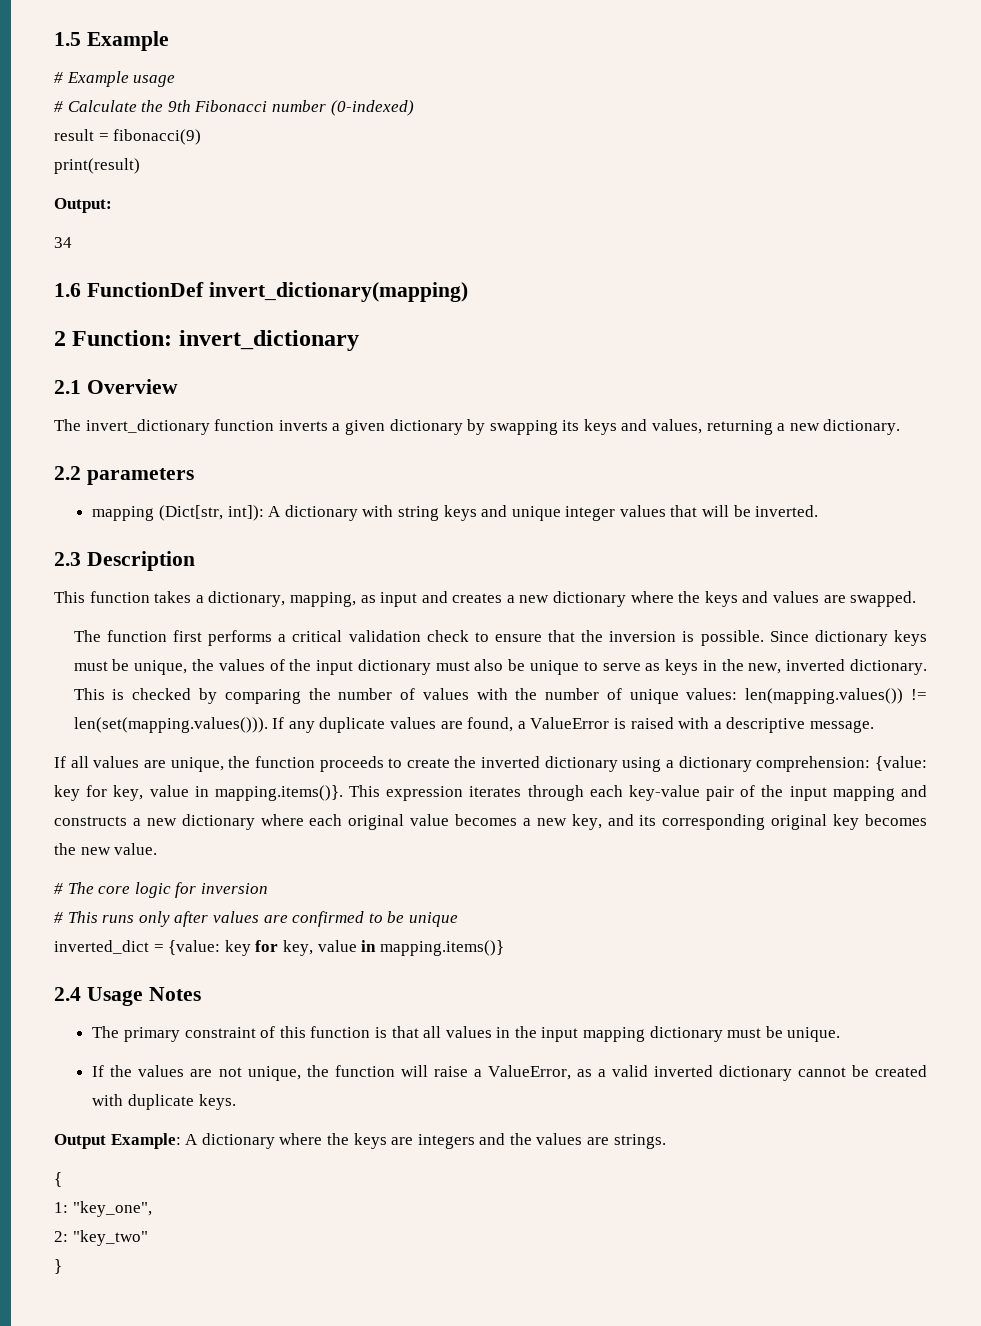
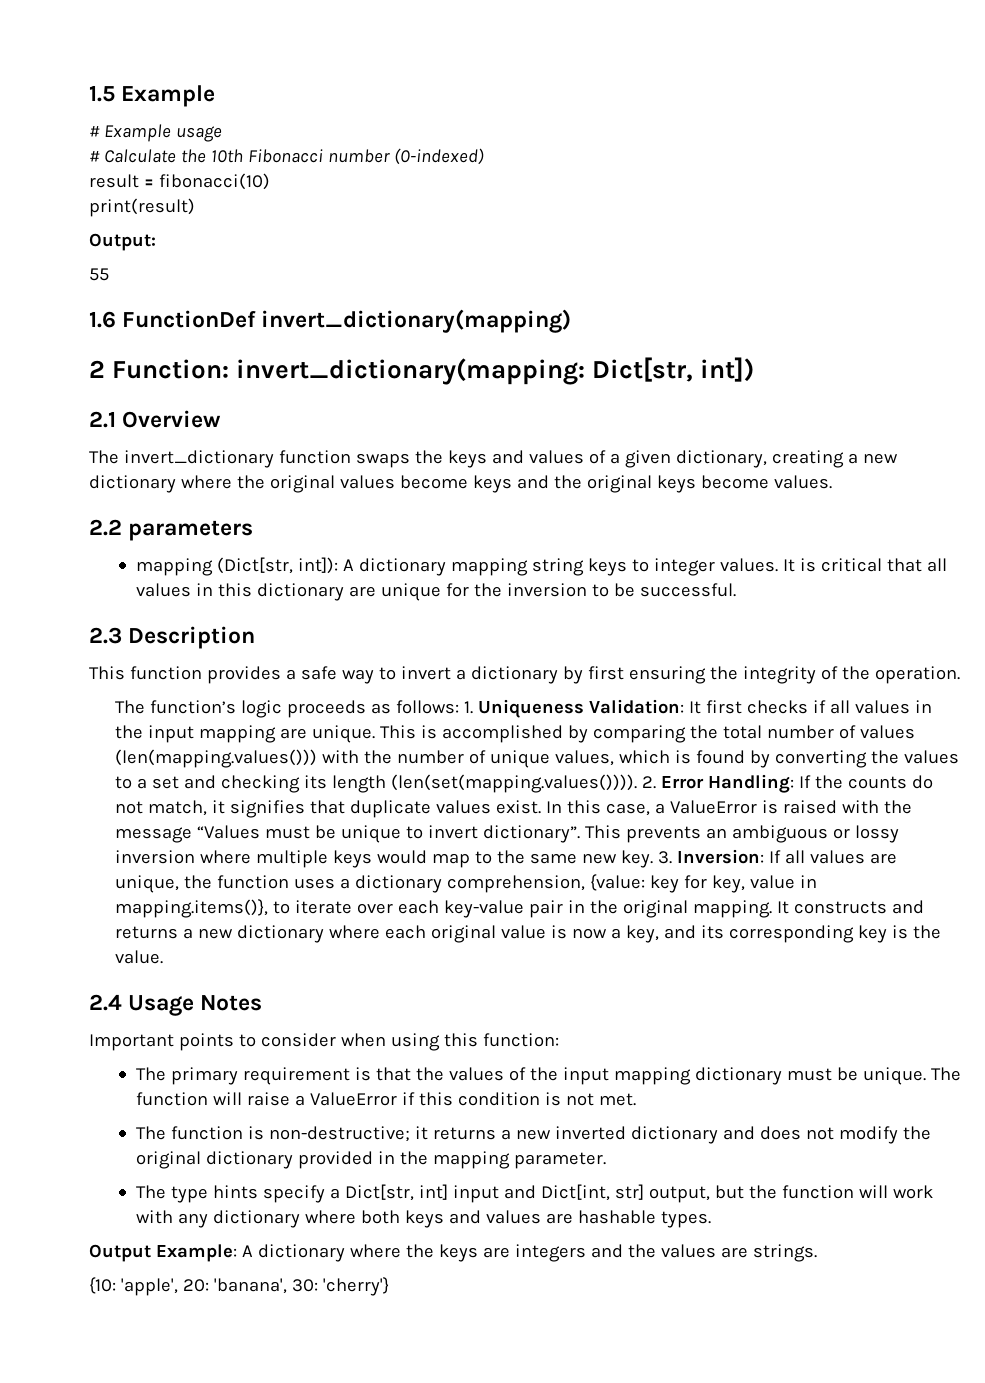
[167,100,191,112] 9th -> [210,149,243,163] 10th
[113,129,202,145] fibonacci(9) -> [158,173,270,190] fibonacci(10)
[54,237,72,248] 34 -> [89,268,109,281] 55
[178,330,359,351] invert_dictionary -> [236,357,755,385] invert_dictionary(mapping: Dict[str, int])
[278,419,901,435] inverts a given dictionary by swapping its keys and values, returning a new dictionary. -> [355,450,898,468] [89,475,832,493] swaps the keys and values of a given dictionary, creating a new dictionary where the original values become keys and the original keys become values.
[362,505,394,517] with -> [450,558,528,576] mapping
[481,505,819,521] [54,551,195,571] [54,591,917,607] [73,630,927,646] [73,659,927,675] and unique integer values that will be inverted. // 2.3 Description // This function takes a dictionary, mapping, as input and creates a new dictionary where the keys and values are swapped. // The function first performs a critical validation check to ensure that the inversion is possible. Since dictionary keys must be unique, the values of the input dictionary must also be unique to serve as keys in the new, inverted dictionary. -> [631,558,947,576] [135,583,736,601] [89,626,256,649] [89,666,960,684] [115,699,933,718] [115,725,376,743] to integer values. It is critical that all values in this dictionary are unique for the inversion to be successful. // 2.3 Description // This function provides a safe way to invert a dictionary by first ensuring the integrity of the operation. // The function’s logic proceeds as follows: 1. Uniqueness Validation: It first checks if all values in the input mapping are unique.
[132,688,192,700] checked -> [442,725,564,743] accomplished
(331, 694) none -> [723,725,763,739] total
(469, 694) none -> [115,749,318,768] (len(mapping.values()))
[686,688,927,704] [73,717,514,733] values: len(mapping.values()) != len(set(mapping.values())). If any duplicate values are found, -> [555,750,960,768] [115,774,934,793] [115,800,651,818] values, which is found by converting the values to a set and checking its length (len(set(mapping.values()))). 2. Error Handling: If the counts do not match, it signifies that duplicate values exist. In this case,
[713,717,874,733] a descriptive message. // -> [884,800,913,814] [115,825,900,843] [115,849,765,868] the message “Values must be unique to invert dictionary”. This prevents an ambiguous or lossy inversion where multiple keys would map to the same new key. 3. Inversion:
[319,756,927,772] [54,785,927,801] [54,816,127,826] proceeds to create the inverted dictionary using a dictionary comprehension: {value: key for key, value in mapping.items()}. This expression iterates through each key-value pair of the input mapping and constructs -> [294,874,818,893] [115,899,925,918] [115,926,179,939] uses a dictionary comprehension, {value: key for key, value in mapping.items()}, to iterate over each key-value pair in the original mapping. It constructs and returns
[455,814,567,826] becomes a new -> [551,925,622,939] is now a
[771,814,927,830] [54,843,158,855] [54,882,268,898] [54,911,458,927] [54,940,504,956] [54,987,201,1006] [92,1026,511,1042] original key becomes the new value. // # The core logic for inversion // # This runs only after values are confirmed to be unique // inverted_dict = {value: key for key, value in mapping.items()} // 2.4 Usage Notes // The primary constraint of this function is that all values in -> [858,925,942,943] [115,950,164,964] [89,994,263,1016] [89,1033,559,1051] [135,1067,526,1085] key is the value. // 2.4 Usage Notes // Important points to consider when using this function: // The primary requirement is that the values of
[92,1065,928,1081] [92,1094,236,1110] // If the values are not unique, the function will raise a ValueError, as a valid inverted dictionary cannot be created with duplicate keys. -> [930,1067,961,1081] [135,1092,636,1106] [135,1126,931,1144] [135,1151,606,1169] [135,1184,933,1203] [135,1210,711,1228] The function will raise a ValueError if this condition is not met. // The function is non-destructive; it returns a new inverted dictionary and does not modify the original dictionary provided in the mapping parameter. // The type hints specify a Dict[str, int] input and Dict[int, str] output, but the function will work with any dictionary where both keys and values are hashable types.
[54,1172,62,1187] [54,1201,152,1217] [54,1230,148,1246] [54,1259,62,1274] { // 1: "key_one", // 2: "key_two" // } -> [89,1277,389,1296] {10: 'apple', 20: 'banana', 30: 'cherry'}

